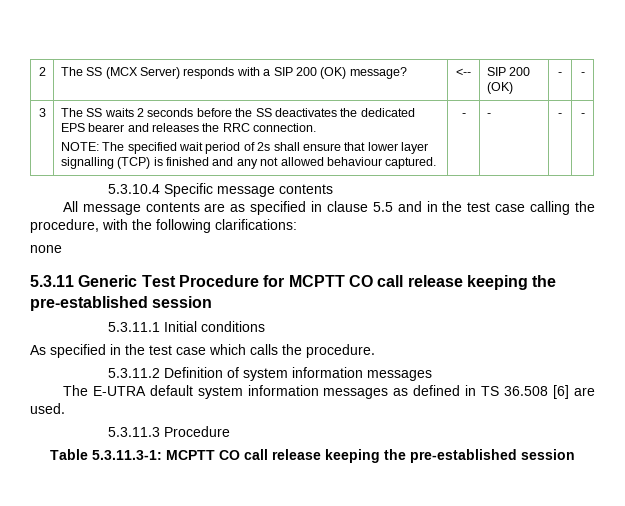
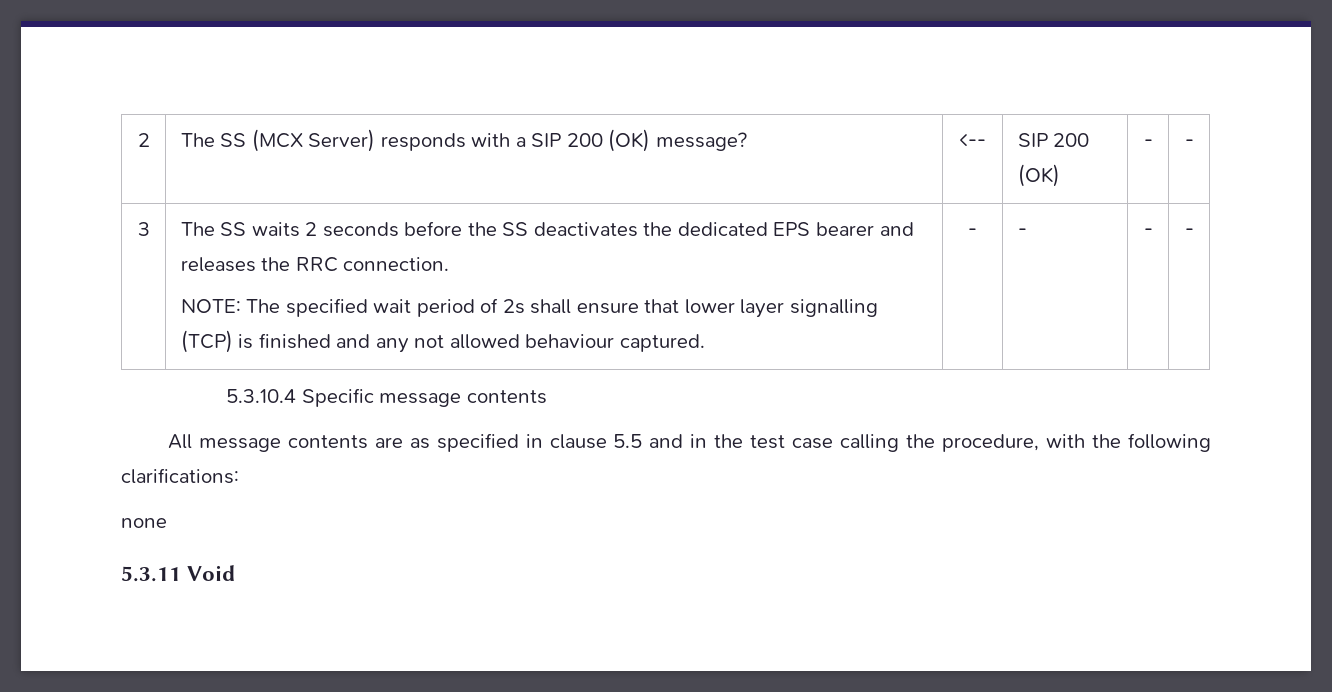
[78,275,557,290] [30,296,213,311] [108,321,266,332] [30,344,375,358] [108,367,433,381] [62,385,595,399] [30,403,65,414] [108,426,231,437] [50,449,575,463] Generic Test Procedure for MCPTT CO call release keeping the pre-established session // 5.3.11.1 Initial conditions // As specified in the test case which calls the procedure. // 5.3.11.2 Definition of system information messages // The E-UTRA default system information messages as defined in TS 36.508 [6] are used. // 5.3.11.3 Procedure // Table 5.3.11.3-1: MCPTT CO call release keeping the pre-established session -> [187,565,236,581] Void

